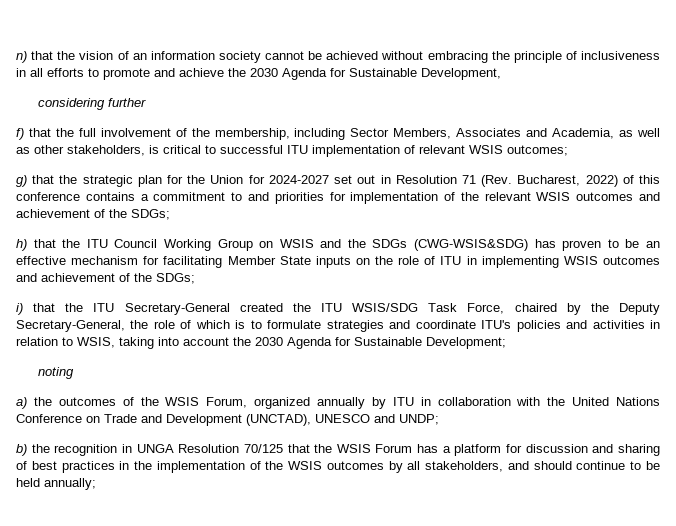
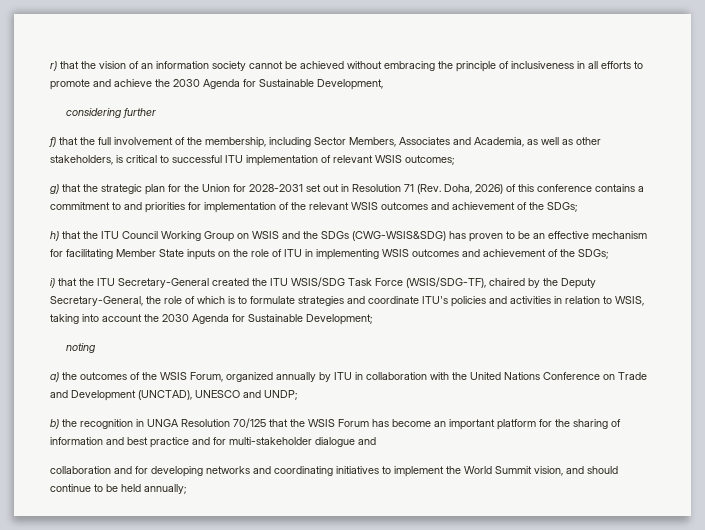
[16,51,27,63] n) -> [50,61,57,71] r)
[268,175,329,184] 2024-2027 -> [249,184,303,192] 2028-2031
[517,175,618,187] Bucharest, 2022) -> [444,184,503,194] Doha, 2026)
[467,303,505,314] Force, -> [375,277,486,288] Force (WSIS/SDG-TF),
[442,444,660,456] [16,461,504,473] a platform for discussion and sharing of best practices in the implementation of the WSIS outcomes by all stakeholders, -> [392,419,621,430] [50,437,376,448] [50,466,563,477] become an important platform for the sharing of information and best practice and for multi-stakeholder dialogue and // collaboration and for developing networks and coordinating initiatives to implement the World Summit vision,

